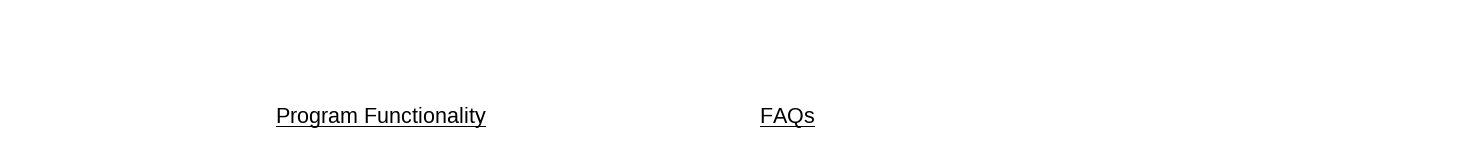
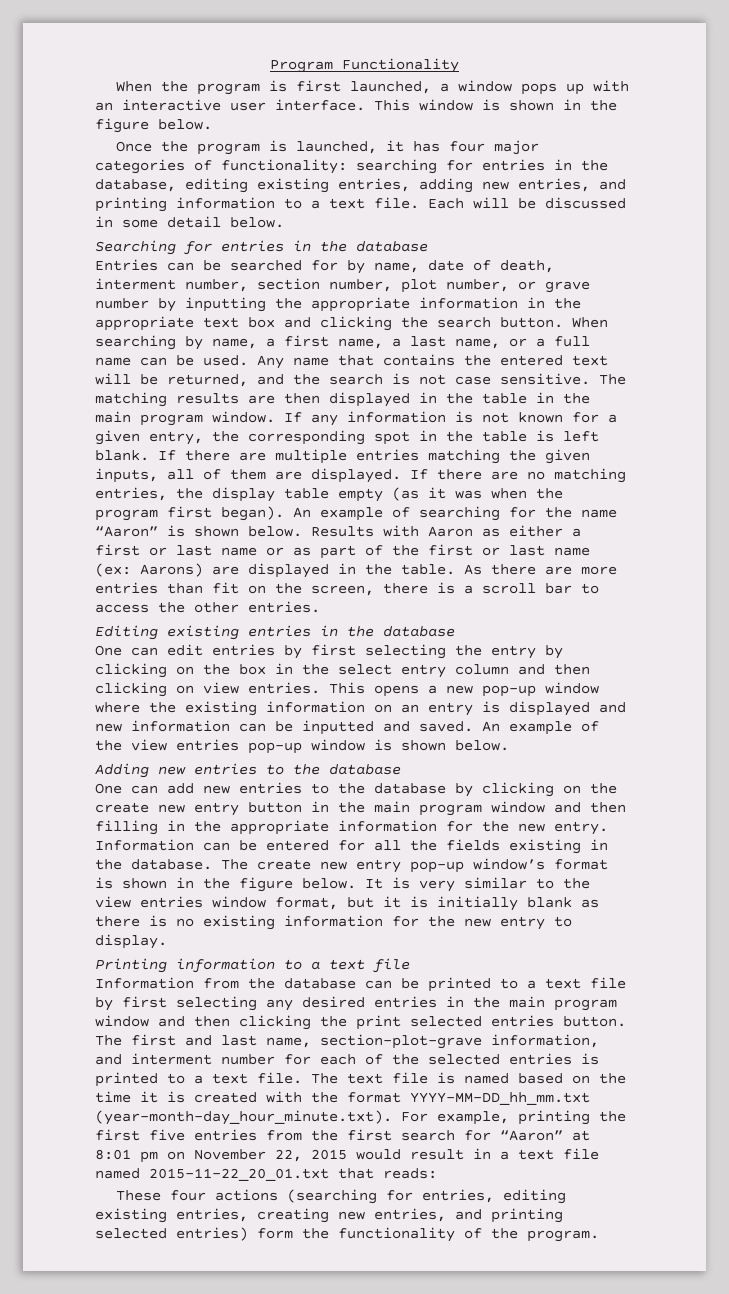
[760,108,815,128] FAQs -> [115,80,629,95] [95,99,617,111] [95,118,212,133] [115,140,539,155] [95,159,608,174] [95,178,626,193] [95,197,626,212] [95,216,284,228] [95,240,428,255] [95,259,554,274] [95,278,590,293] [95,297,581,312] [95,316,608,331] [95,335,590,350] [95,354,608,369] [95,373,626,387] [95,392,590,407] [95,411,617,426] [95,430,599,445] [95,449,590,464] [95,468,626,483] [95,487,563,502] [95,506,617,521] [95,525,581,537] [95,544,590,559] [95,563,617,578] [95,582,599,596] [95,601,320,613] [95,625,455,640] [95,644,563,659] [95,663,590,678] [95,682,599,697] [95,701,626,716] [95,720,599,735] [95,739,509,754] [95,763,401,778] [95,782,617,797] [95,801,626,816] [95,820,608,835] [95,839,608,854] [95,858,608,873] [95,877,590,892] [95,896,599,911] [95,915,572,930] [95,934,167,949] [95,958,410,973] [95,977,626,992] [95,996,617,1011] [95,1015,626,1030] [95,1034,599,1049] [95,1053,599,1065] [95,1072,626,1087] [95,1091,590,1105] [95,1110,626,1125] [95,1129,590,1141] [95,1148,599,1163] [95,1168,437,1181] [115,1189,566,1204] [95,1208,563,1223] [95,1227,599,1242] When the program is first launched, a window pops up with an interactive user interface. This window is shown in the figure below. // Once the program is launched, it has four major categories of functionality: searching for entries in the database, editing existing entries, adding new entries, and printing information to a text file. Each will be discussed in some detail below. // Searching for entries in the database // Entries can be searched for by name, date of death, interment number, section number, plot number, or grave number by inputting the appropriate information in the appropriate text box and clicking the search button. When searching by name, a first name, a last name, or a full name can be used. Any name that contains the entered text will be returned, and the search is not case sensitive. The matching results are then displayed in the table in the main program window. If any information is not known for a given entry, the corresponding spot in the table is left blank. If there are multiple entries matching the given inputs, all of them are displayed. If there are no matching entries, the display table empty (as it was when the program first began). An example of searching for the name “Aaron” is shown below. Results with Aaron as either a first or last name or as part of the first or last name (ex: Aarons) are displayed in the table. As there are more entries than fit on the screen, there is a scroll bar to access the other entries. // Editing existing entries in the database // One can edit entries by first selecting the entry by clicking on the box in the select entry column and then clicking on view entries. This opens a new pop-up window where the existing information on an entry is displayed and new information can be inputted and saved. An example of the view entries pop-up window is shown below. // Adding new entries to the database // One can add new entries to the database by clicking on the create new entry button in the main program window and then filling in the appropriate information for the new entry. Information can be entered for all the fields existing in the database. The create new entry pop-up window’s format is shown in the figure below. It is very similar to the view entries window format, but it is initially blank as there is no existing information for the new entry to display. // Printing information to a text file // Information from the database can be printed to a text file by first selecting any desired entries in the main program window and then clicking the print selected entries button. The first and last name, section-plot-grave information, and interment number for each of the selected entries is printed to a text file. The text file is named based on the time it is created with the format YYYY-MM-DD_hh_mm.txt (year-month-day_hour_minute.txt). For example, printing the first five entries from the first search for “Aaron” at 8:01 pm on November 22, 2015 would result in a text file named 2015-11-22_20_01.txt that reads: // These four actions (searching for entries, editing existing entries, creating new entries, and printing selected entries) form the functionality of the program.

